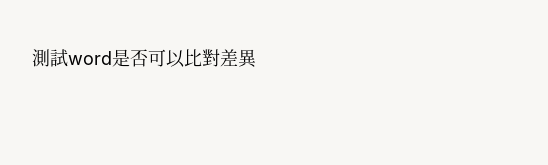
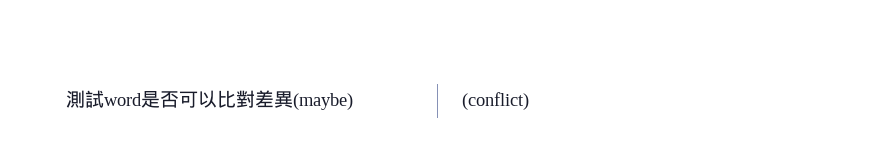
(257, 58) none -> [293,92,529,110] (maybe) (conflict)

